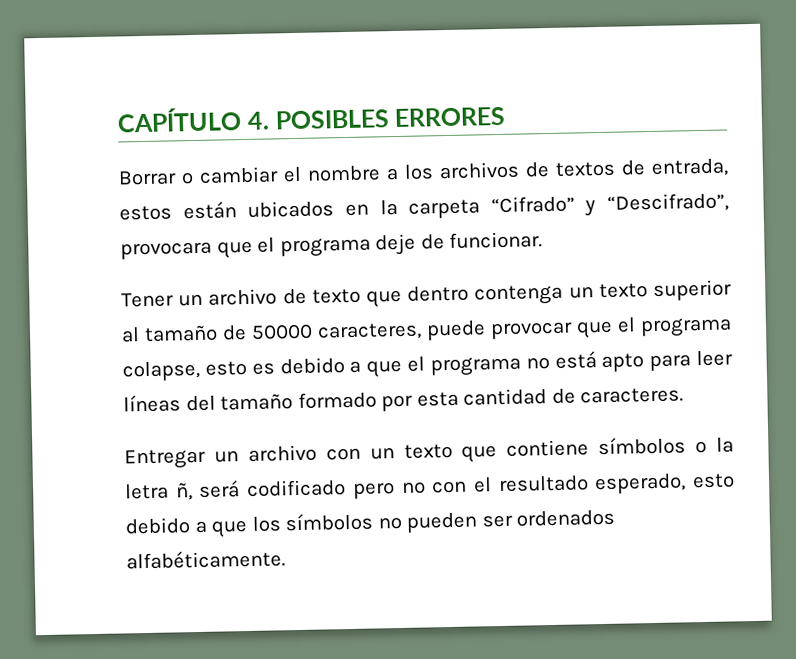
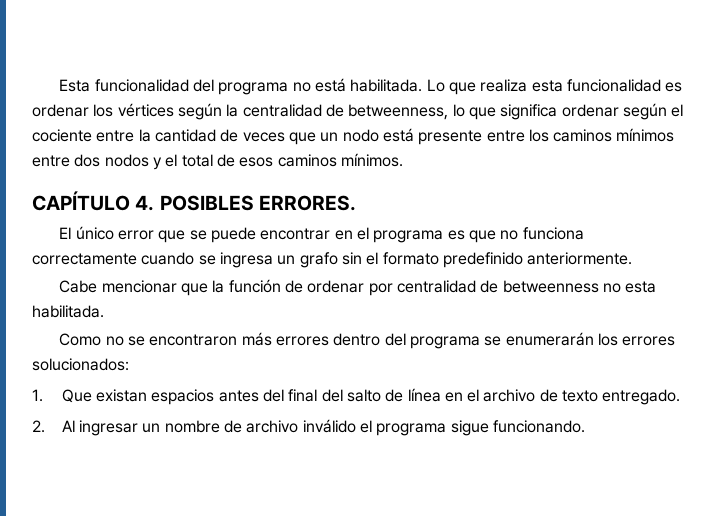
[117,106,506,133] [118,158,729,186] [119,192,729,221] [120,231,544,260] [121,279,732,308] [121,317,732,343] [122,350,733,382] [123,387,685,413] [124,436,734,470] [125,473,735,501] [125,509,616,538] [126,549,286,570] CAPÍTULO 4. POSIBLES ERRORES // Borrar o cambiar el nombre a los archivos de textos de entrada, estos están ubicados en la carpeta “Cifrado” y “Descifrado”, provocara que el programa deje de funcionar. // Tener un archivo de texto que dentro contenga un texto superior al tamaño de 50000 caracteres, puede provocar que el programa colapse, esto es debido a que el programa no está apto para leer líneas del tamaño formado por esta cantidad de caracteres. // Entregar un archivo con un texto que contiene símbolos o la letra ñ, será codificado pero no con el resultado esperado, esto debido a que los símbolos no pueden ser ordenados alfabéticamente. -> [59,78,683,95] [32,103,684,120] [32,128,675,145] [32,153,403,170] [32,191,357,211] [59,226,584,243] [32,252,633,268] [59,279,657,296] [32,305,104,318] [59,332,676,349] [32,358,129,371] [32,388,681,405] [32,419,585,436] Esta funcionalidad del programa no está habilitada. Lo que realiza esta funcionalidad es ordenar los vértices según la centralidad de betweenness, lo que significa ordenar según el cociente entre la cantidad de veces que un nodo está presente entre los caminos mínimos entre dos nodos y el total de esos caminos mínimos. // CAPÍTULO 4. POSIBLES ERRORES. // El único error que se puede encontrar en el programa es que no funciona correctamente cuando se ingresa un grafo sin el formato predefinido anteriormente. // Cabe mencionar que la función de ordenar por centralidad de betweenness no esta habilitada. // Como no se encontraron más errores dentro del programa se enumerarán los errores solucionados: // 1. Que existan espacios antes del final del salto de línea en el archivo de texto entregado. // 2. Al ingresar un nombre de archivo inválido el programa sigue funcionando.

